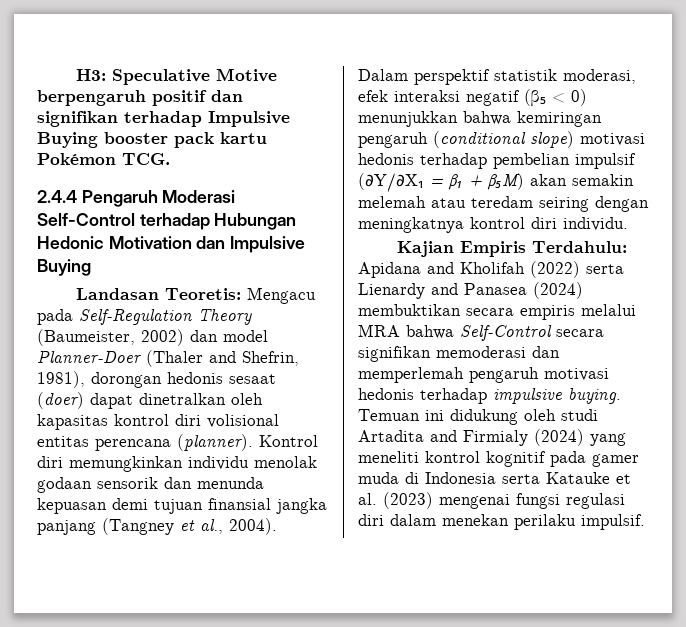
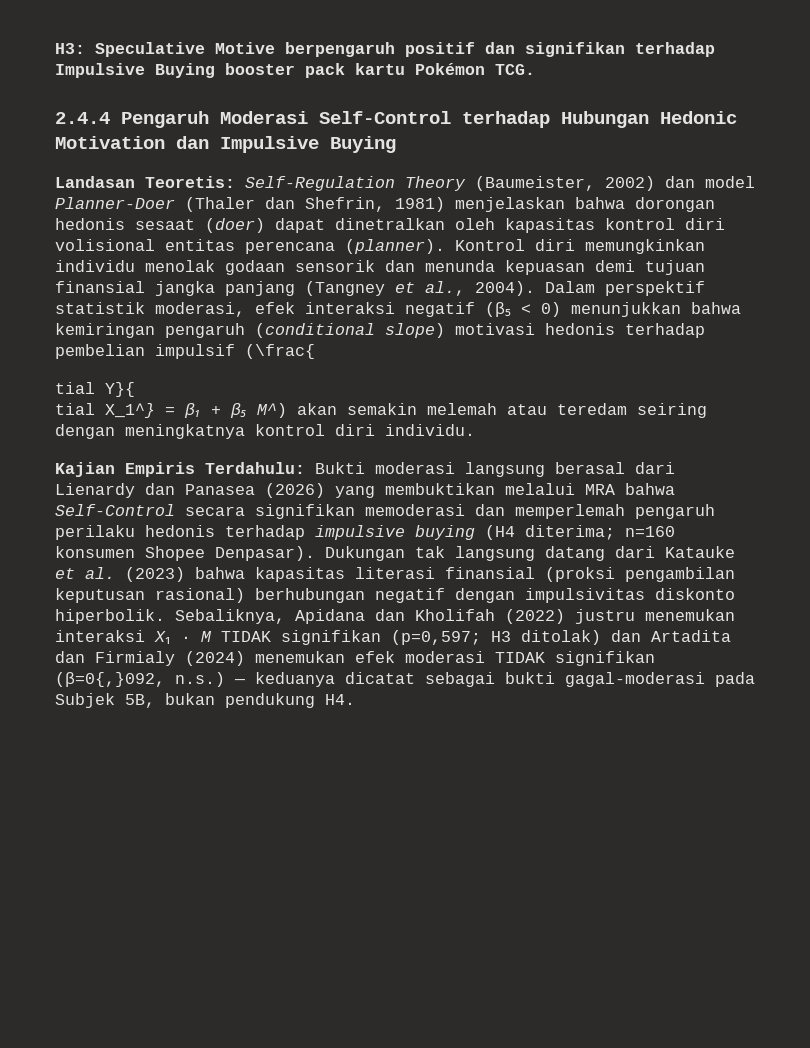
[247,287,317,304] [37,309,73,325] Mengacu pada -> (235, 182) none
[209,351,299,366] [37,371,85,388] and Shefrin, 1981), -> [265,197,625,212] dan Shefrin, 1981) menjelaskan bahwa
[358,173,424,192] (∂Y/∂X₁ -> [245,344,315,359] [55,382,135,397] [55,403,155,418] (\frac{ // tial Y}{ // tial X_1^}
[487,173,524,190] β₅M) -> [230,403,287,418] β₅ M^)
[358,261,624,278] [358,282,583,299] [358,304,575,320] Apidana and Kholifah (2022) serta Lienardy and Panasea (2024) membuktikan secara empiris -> [315,462,675,477] [55,483,495,498] Bukti moderasi langsung berasal dari Lienardy dan Panasea (2026) yang membuktikan
[544,368,609,381] motivasi -> [55,525,135,540] perilaku
[568,388,621,404] [358,409,598,425] [358,429,626,446] [358,451,639,467] [358,472,631,484] [358,492,625,509] [358,514,645,530] buying. Temuan ini didukung oleh studi Artadita and Firmialy (2024) yang meneliti kontrol kognitif pada gamer muda di Indonesia serta Katauke et al. (2023) mengenai fungsi regulasi diri dalam menekan perilaku impulsif. -> [415,525,675,540] [55,546,735,561] [55,567,735,582] [55,588,735,603] [55,609,735,624] [55,630,731,645] [55,651,655,666] [55,672,755,687] [55,693,355,708] buying (H4 diterima; n=160 konsumen Shopee Denpasar). Dukungan tak langsung datang dari Katauke et al. (2023) bahwa kapasitas literasi finansial (proksi pengambilan keputusan rasional) berhubungan negatif dengan impulsivitas diskonto hiperbolik. Sebaliknya, Apidana dan Kholifah (2022) justru menemukan interaksi X₁ · M TIDAK signifikan (p=0,597; H3 ditolak) dan Artadita dan Firmialy (2024) menemukan efek moderasi TIDAK signifikan (β=0{,}092, n.s.) — keduanya dicatat sebagai bukti gagal-moderasi pada Subjek 5B, bukan pendukung H4.

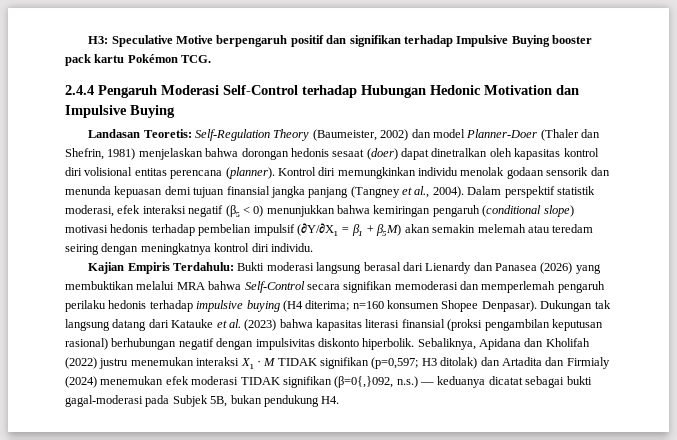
[245,344,315,359] [55,382,135,397] [55,403,155,418] (\frac{ // tial Y}{ // tial X_1^} -> [296,223,338,236] (∂Y/∂X₁
[230,403,287,418] β₅ M^) -> [376,224,402,236] β₅M)

